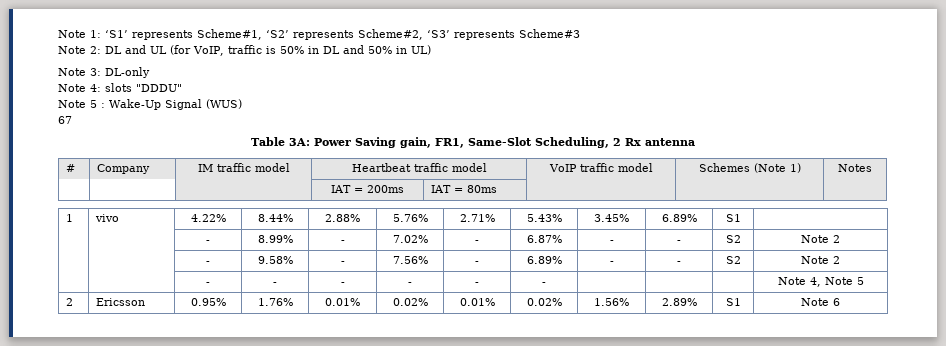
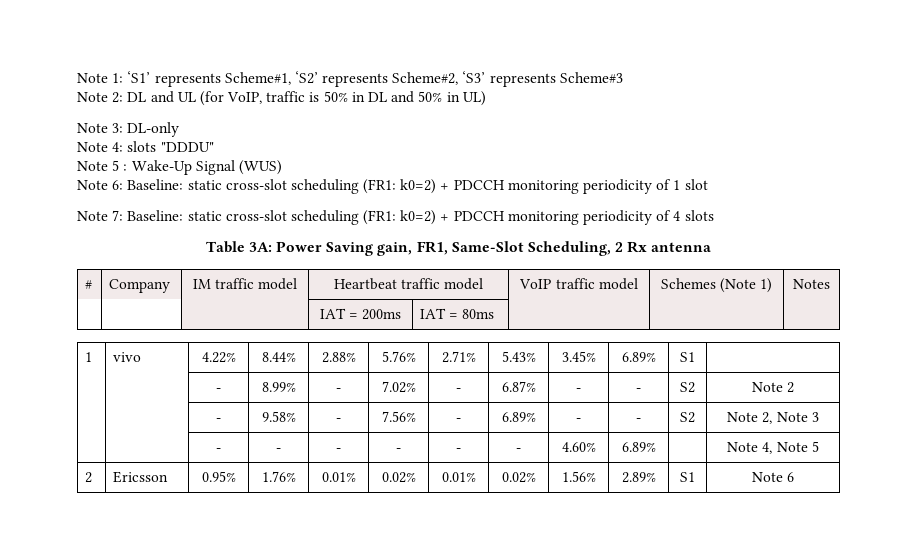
[58,116,72,124] 67 -> [77,179,708,194] [77,210,714,225] Note 6: Baseline: static cross-slot scheduling (FR1: k0=2) + PDCCH monitoring periodicity of 1 slot // Note 7: Baseline: static cross-slot scheduling (FR1: k0=2) + PDCCH monitoring periodicity of 4 slots
[833,256,840,264] 2 -> [762,412,819,424] 2, Note 3
(546, 283) | -> [561,442,596,452] [621,442,656,452] 4.60% | 6.89%

